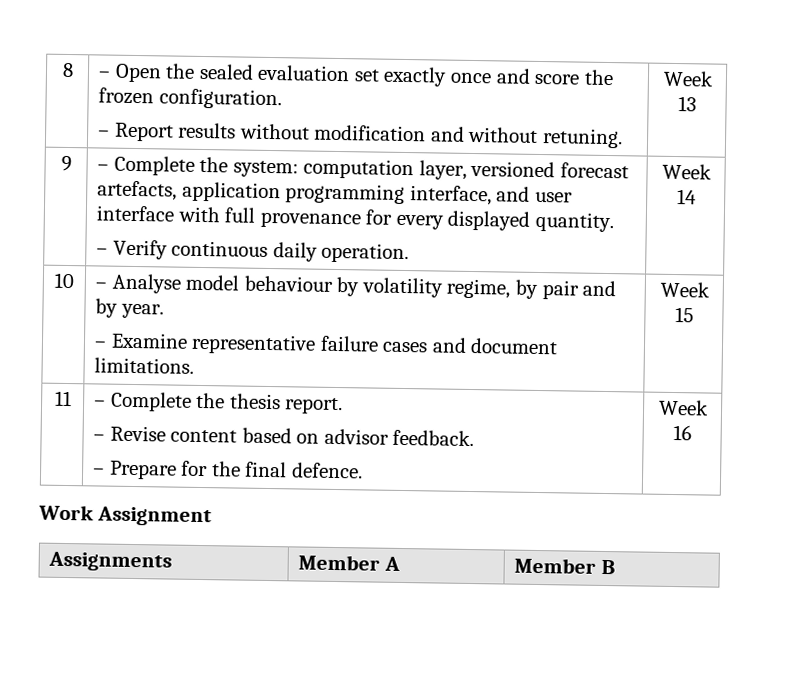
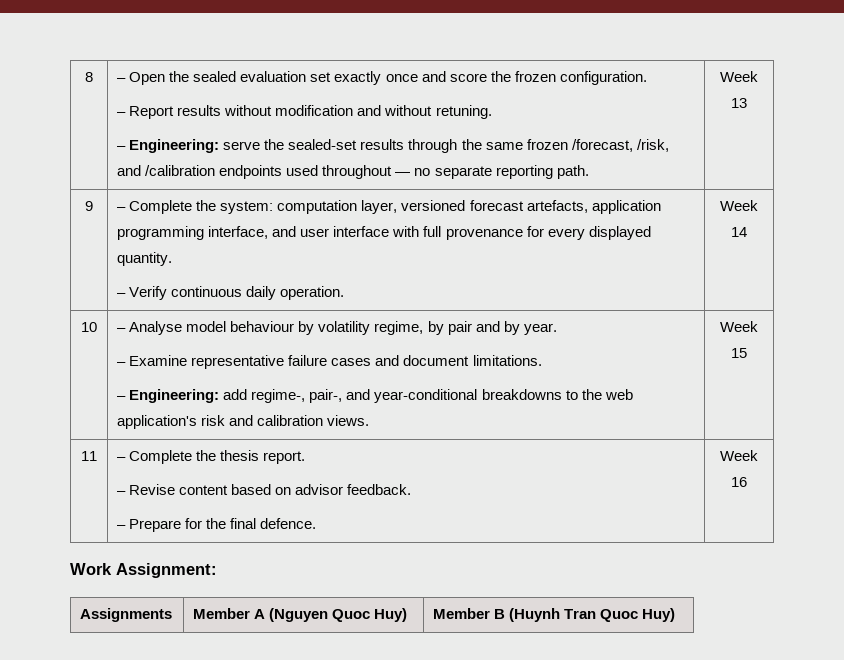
(624, 138) none -> [117,139,669,153] [117,165,589,179] // – Engineering: serve the sealed-set results through the same frozen /forecast, /risk, and /calibration endpoints used throughout — no separate reporting path.
(195, 365) none -> [117,389,633,403] [117,415,370,429] // – Engineering: add regime-, pair-, and year-conditional breakdowns to the web application's risk and calibration views.
[96,506,212,527] Assignment -> [116,563,217,578] Assignment:
(400, 563) none -> [269,608,408,622] (Nguyen Quoc Huy)
(615, 567) none -> [509,608,676,622] (Huynh Tran Quoc Huy)

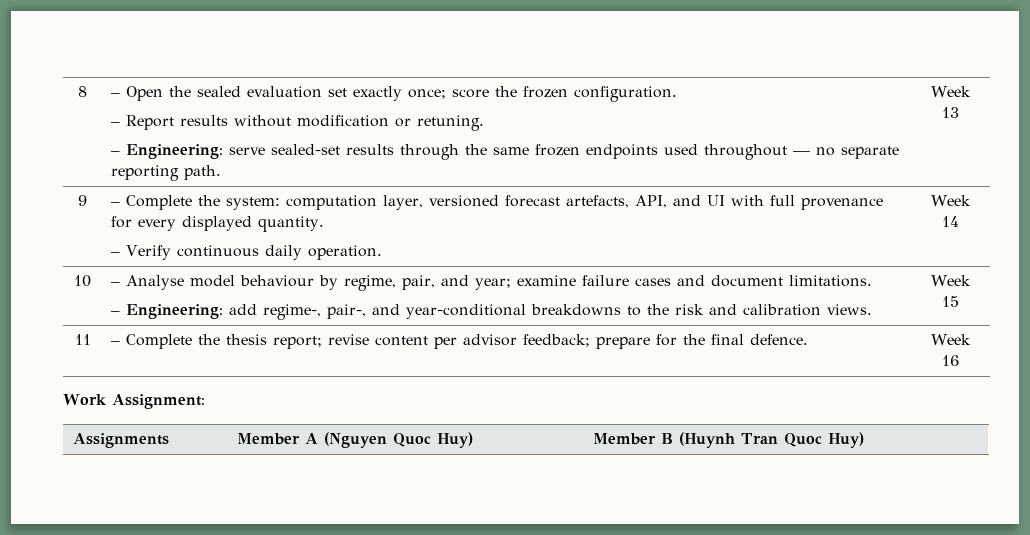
[385,71,446,82] once and -> [408,89,447,99] once;
[357,105,433,116] and without -> [395,118,412,127] or
[264,139,285,150] the -> (266, 151) none
[571,139,669,152] [117,165,216,176] /forecast, /risk, and /calibration -> (581, 150) none
[591,200,661,214] [117,226,390,240] application programming interface, and user interface -> [635,195,726,208] API, and UI
[318,321,557,335] [117,355,285,369] volatility regime, by pair and by year. // – Examine representative -> [344,275,577,291] regime, pair, and year; examine
[604,389,633,400] [117,415,198,429] web application's -> (670, 309) none
[263,451,306,464] [117,484,412,495] [117,519,182,532] report. // – Revise content based on advisor feedback. // – Prepare -> [273,334,651,349] report; revise content per advisor feedback; prepare

